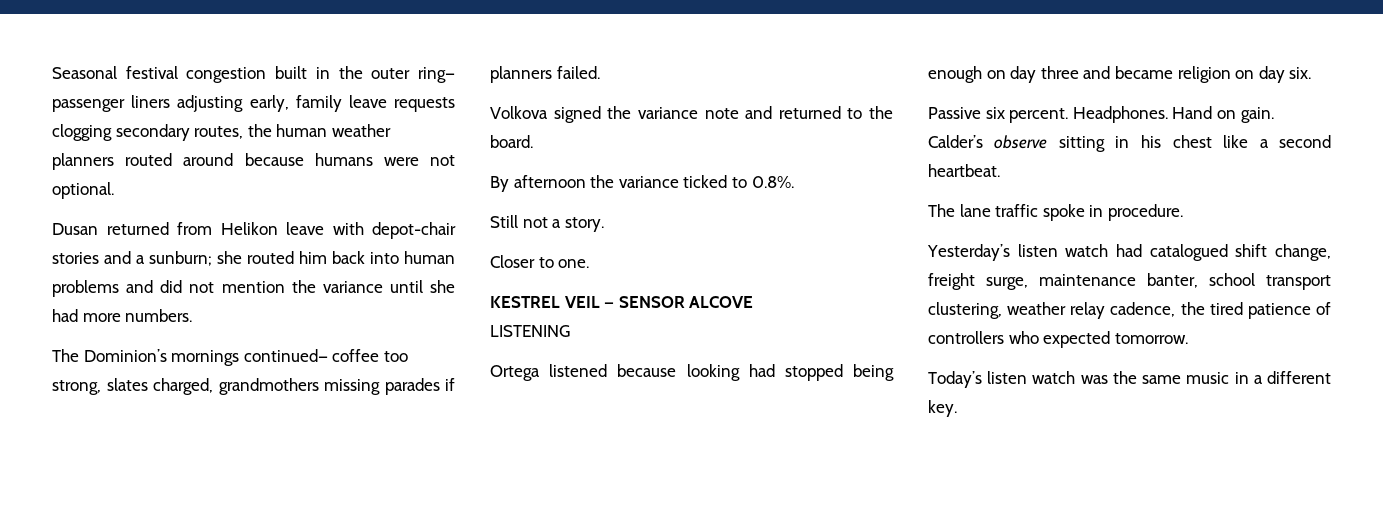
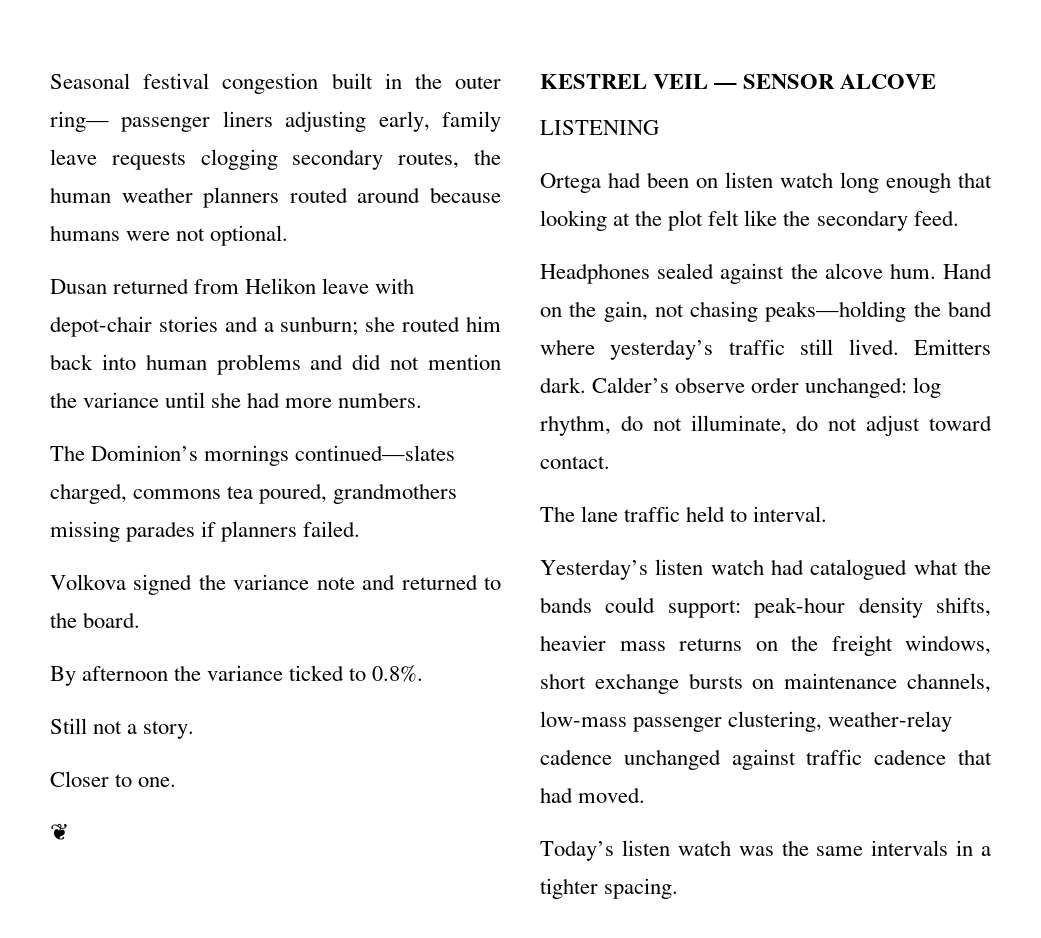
[243,349,408,362] [52,378,213,395] continued— coffee too strong, slates charged, -> [295,445,456,461] [50,483,328,504] continued—slates charged, commons tea poured,
(590, 263) none -> [50,823,69,840] // ❦
[549,364,894,381] [928,66,1312,83] [928,106,1274,123] [928,135,1331,152] [928,164,1000,177] listened because looking had stopped being enough on day three and became religion on day six. // Passive six percent. Headphones. Hand on gain. Calder’s observe sitting in his chest like a second heartbeat. -> [608,172,992,193] [540,210,959,231] [540,263,992,284] [540,301,992,322] [540,339,991,360] [540,377,942,398] [540,415,992,436] [540,456,610,469] had been on listen watch long enough that looking at the plot felt like the secondary feed. // Headphones sealed against the alcove hum. Hand on the gain, not chasing peaks—holding the band where yesterday’s traffic still lived. Emitters dark. Calder’s observe order unchanged: log rhythm, do not illuminate, do not adjust toward contact.
[1042,204,1183,221] spoke in procedure. -> [686,506,828,522] held to interval.
[1235,244,1331,261] [928,273,1331,290] [928,302,1331,319] [928,331,1188,348] shift change, freight surge, maintenance banter, school transport clustering, weather relay cadence, the tired patience of controllers who expected tomorrow. -> [913,559,991,575] [540,597,991,618] [540,635,991,656] [540,673,991,694] [540,711,953,732] [540,749,992,770] [540,787,646,803] what the bands could support: peak-hour density shifts, heavier mass returns on the freight windows, short exchange bursts on maintenance channels, low-mass passenger clustering, weather-relay cadence unchanged against traffic cadence that had moved.
[1186,372,1230,384] music -> [871,840,949,856] intervals
[1267,371,1331,384] [928,400,957,417] different key. -> [540,878,679,899] tighter spacing.

